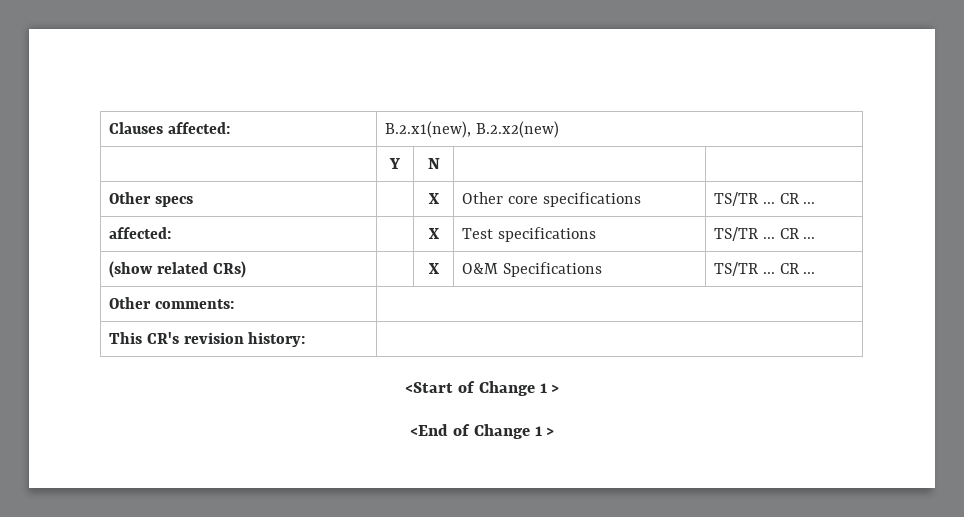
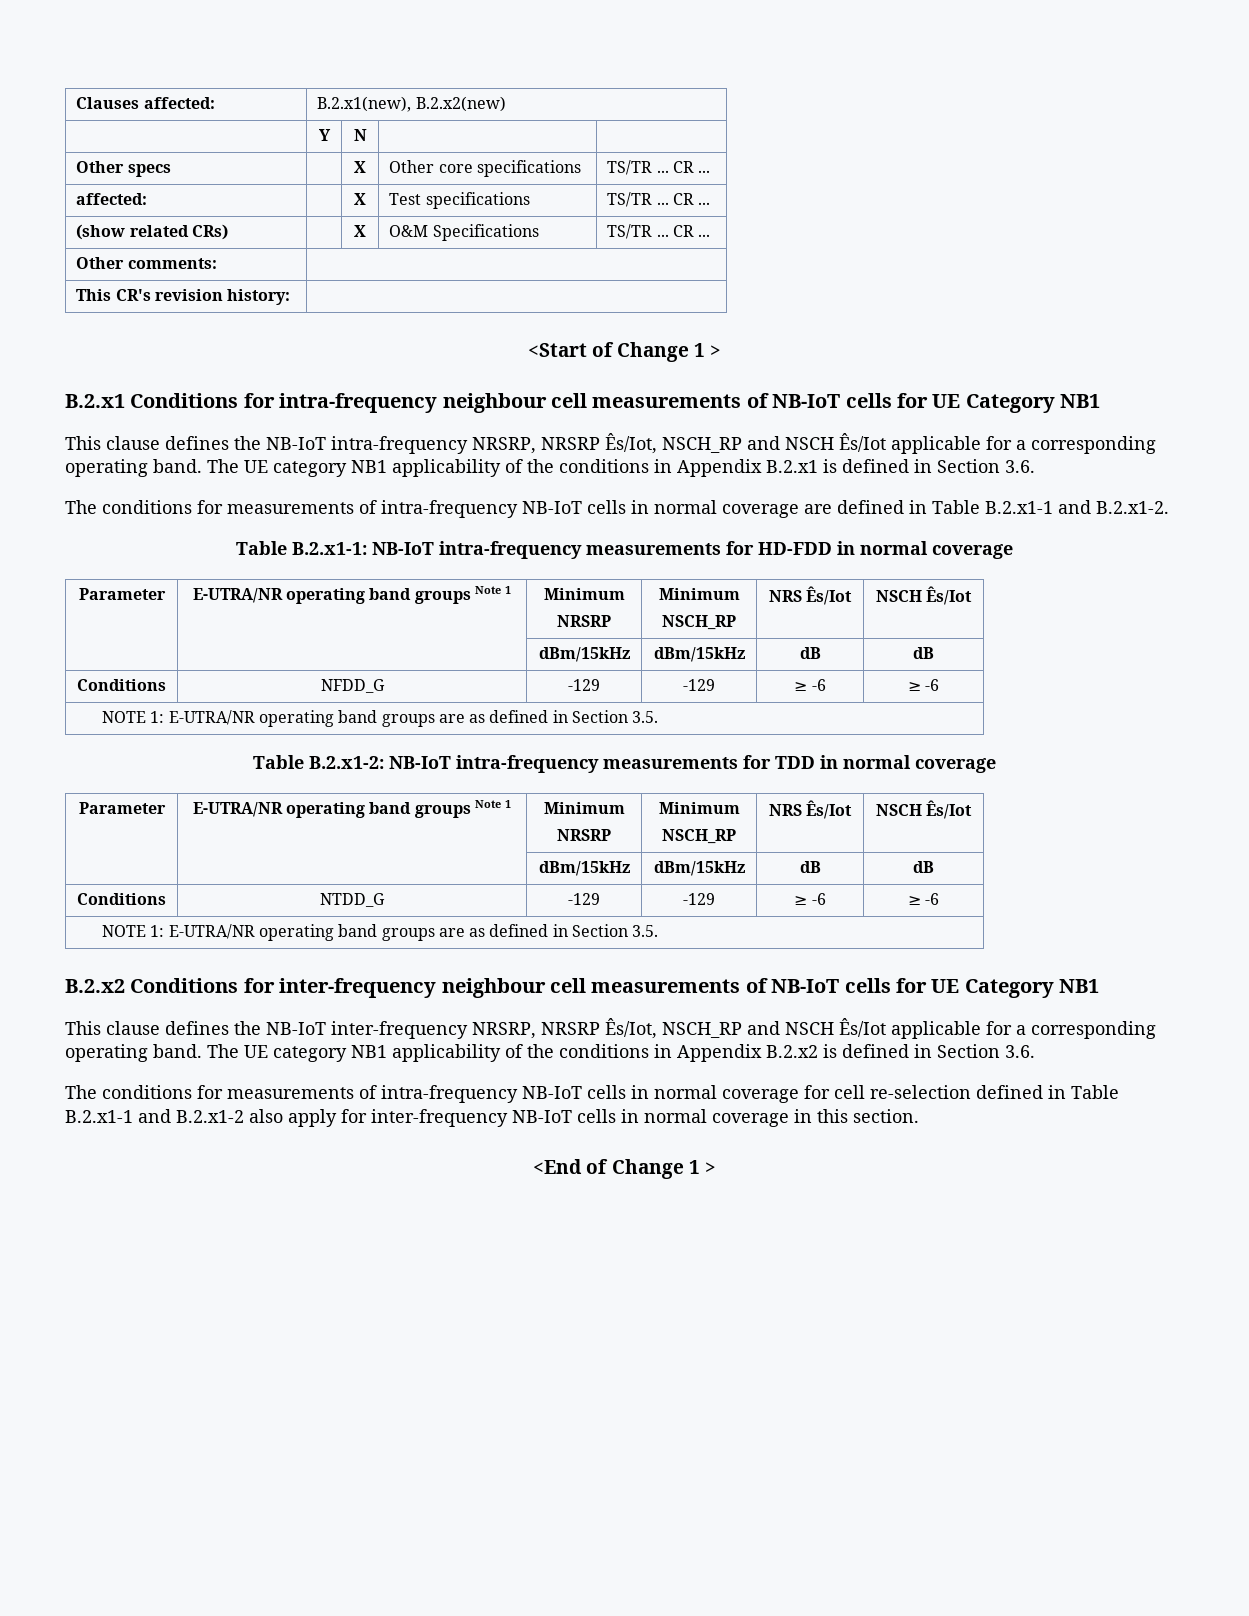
(560, 388) none -> [65,393,1101,413] [65,433,1156,454] [65,459,1035,477] [65,500,1169,518] [236,541,1013,559] [78,588,166,600] [192,586,512,604] [543,588,625,600] [557,615,611,627] [658,588,740,600] [662,615,736,630] [768,586,853,605] [875,586,973,605] [538,647,630,662] [653,647,745,662] [799,647,821,659] [913,647,934,659] [77,679,166,691] [320,679,385,693] [568,679,600,691] [683,679,715,691] [794,679,826,691] [907,679,940,691] [101,710,659,727] [253,755,996,773] [78,802,166,814] [192,800,512,818] [543,802,625,814] [557,829,611,841] [658,802,740,814] [662,829,736,844] [768,800,853,819] [875,800,973,819] [538,861,630,876] [653,861,745,876] [799,861,821,873] [913,861,934,873] [77,893,166,905] [320,893,385,907] [568,893,600,905] [683,893,715,905] [794,893,826,905] [907,893,940,905] [101,924,659,941] [65,978,1100,998] [65,1018,1156,1039] [65,1044,1035,1062] [65,1085,1119,1103] [65,1109,919,1127] // B.2.x1 Conditions for intra-frequency neighbour cell measurements of NB-IoT cells for UE Category NB1 // This clause defines the NB-IoT intra-frequency NRSRP, NRSRP Ês/Iot, NSCH_RP and NSCH Ês/Iot applicable for a corresponding operating band. The UE category NB1 applicability of the conditions in Appendix B.2.x1 is defined in Section 3.6. // The conditions for measurements of intra-frequency NB-IoT cells in normal coverage are defined in Table B.2.x1-1 and B.2.x1-2. // Table B.2.x1-1: NB-IoT intra-frequency measurements for HD-FDD in normal coverage // Parameter | E-UTRA/NR operating band groups Note 1 | Minimum // NRSRP | Minimum // NSCH_RP | NRS Ês/Iot | NSCH Ês/Iot // | | dBm/15kHz | dBm/15kHz | dB | dB // Conditions | NFDD_G | -129 | -129 | ≥ -6 | ≥ -6 // NOTE 1: E-UTRA/NR operating band groups are as defined in Section 3.5. // Table B.2.x1-2: NB-IoT intra-frequency measurements for TDD in normal coverage // Parameter | E-UTRA/NR operating band groups Note 1 | Minimum // NRSRP | Minimum // NSCH_RP | NRS Ês/Iot | NSCH Ês/Iot // | | dBm/15kHz | dBm/15kHz | dB | dB // Conditions | NTDD_G | -129 | -129 | ≥ -6 | ≥ -6 // NOTE 1: E-UTRA/NR operating band groups are as defined in Section 3.5. // B.2.x2 Conditions for inter-frequency neighbour cell measurements of NB-IoT cells for UE Category NB1 // This clause defines the NB-IoT inter-frequency NRSRP, NRSRP Ês/Iot, NSCH_RP and NSCH Ês/Iot applicable for a corresponding operating band. The UE category NB1 applicability of the conditions in Appendix B.2.x2 is defined in Section 3.6. // The conditions for measurements of intra-frequency NB-IoT cells in normal coverage for cell re-selection defined in Table B.2.x1-1 and B.2.x1-2 also apply for inter-frequency NB-IoT cells in normal coverage in this section.

